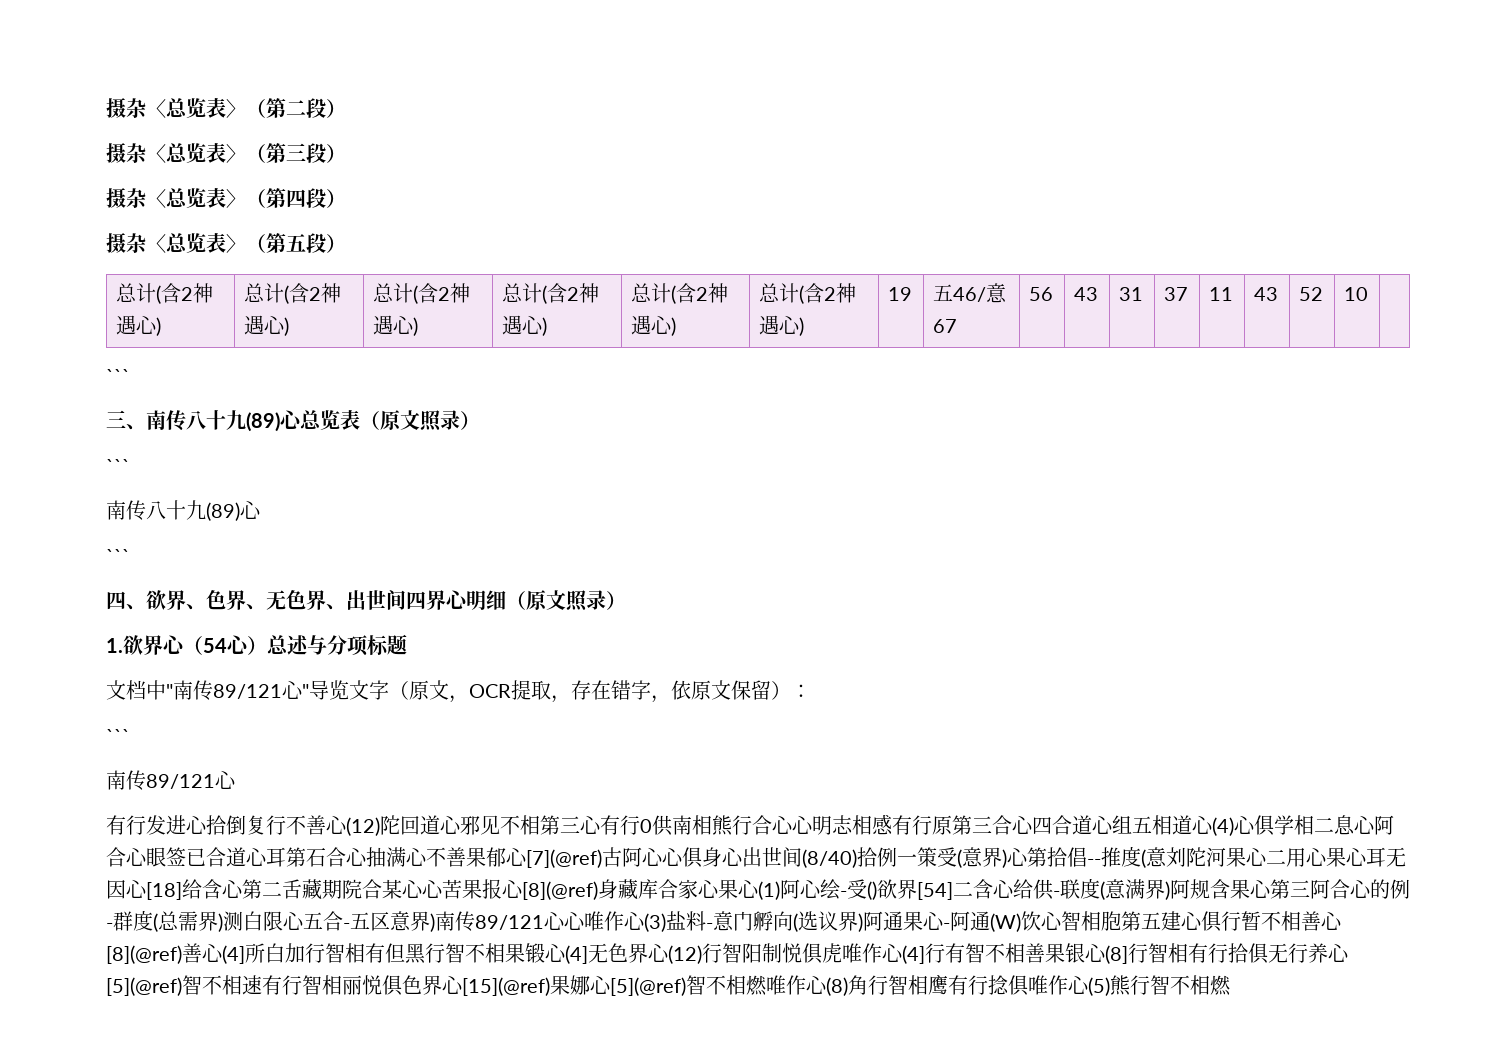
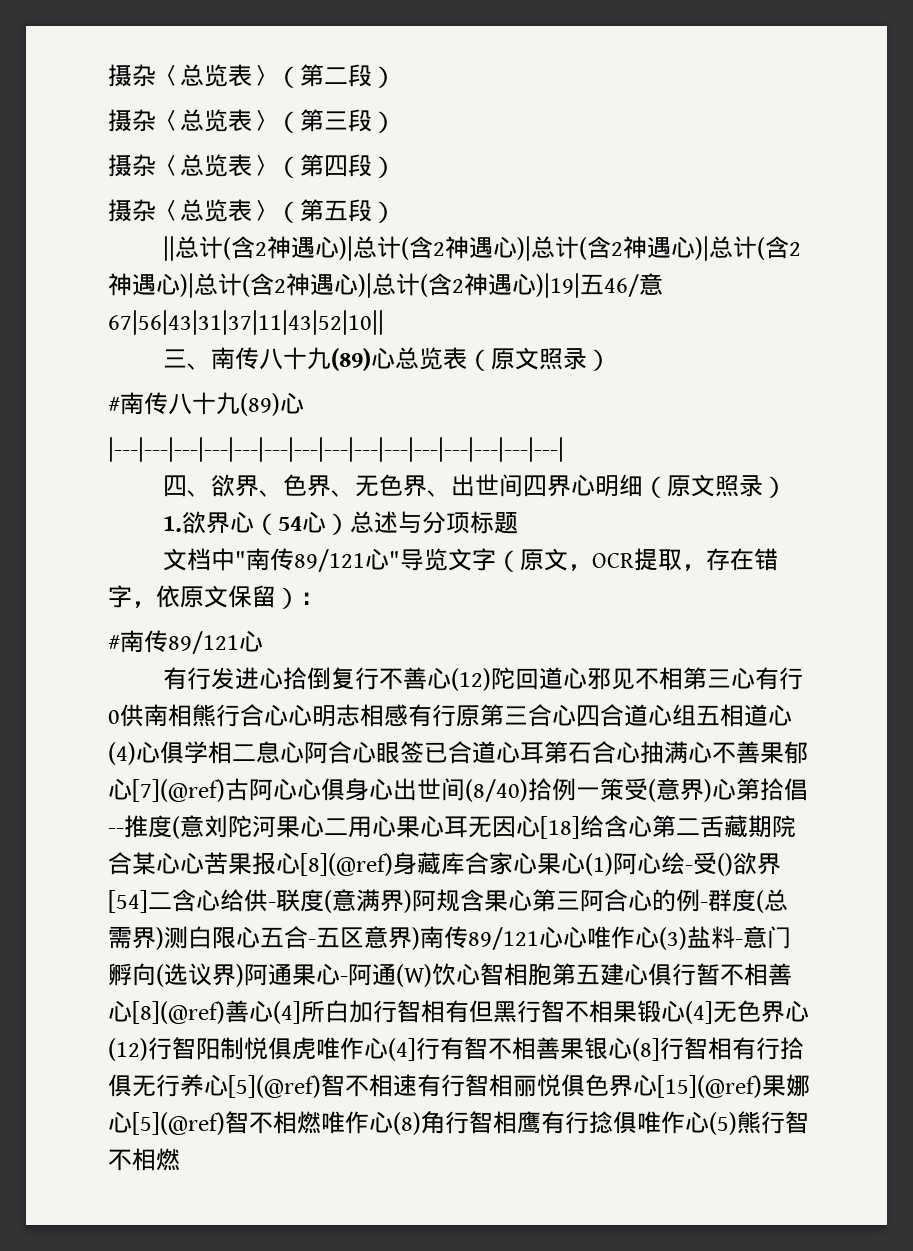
[116,283,214,304] [116,315,162,336] [244,283,342,304] [244,315,290,336] [373,283,471,304] [373,315,419,336] [502,283,600,304] [502,315,548,336] [631,283,729,304] [631,315,677,336] [759,283,857,304] [759,315,805,336] [888,287,913,301] [933,283,1008,303] [933,319,958,333] [1029,287,1054,301] [1074,287,1099,301] [1119,287,1144,301] [1164,287,1189,301] [1209,287,1234,301] [1254,287,1279,301] [1299,287,1324,301] [1344,287,1369,301] [106,369,130,383] // 总计(含2神遇心) | 总计(含2神遇心) | 总计(含2神遇心) | 总计(含2神遇心) | 总计(含2神遇心) | 总计(含2神遇心) | 19 | 五46/意67 | 56 | 43 | 31 | 37 | 11 | 43 | 52 | 10 | // ``` -> [162,236,801,261] [108,273,663,298] [108,310,384,335] // ||总计(含2神遇心)|总计(含2神遇心)|总计(含2神遇心)|总计(含2神遇心)|总计(含2神遇心)|总计(含2神遇心)|19|五46/意67|56|43|31|37|11|43|52|10||
[106,459,130,473] ``` // -> [108,397,120,412] #
[106,549,130,563] ``` -> [108,437,564,462] |---|---|---|---|---|---|---|---|---|---|---|---|---|---|---|
[106,729,130,743] ``` // -> [108,635,120,650] #

